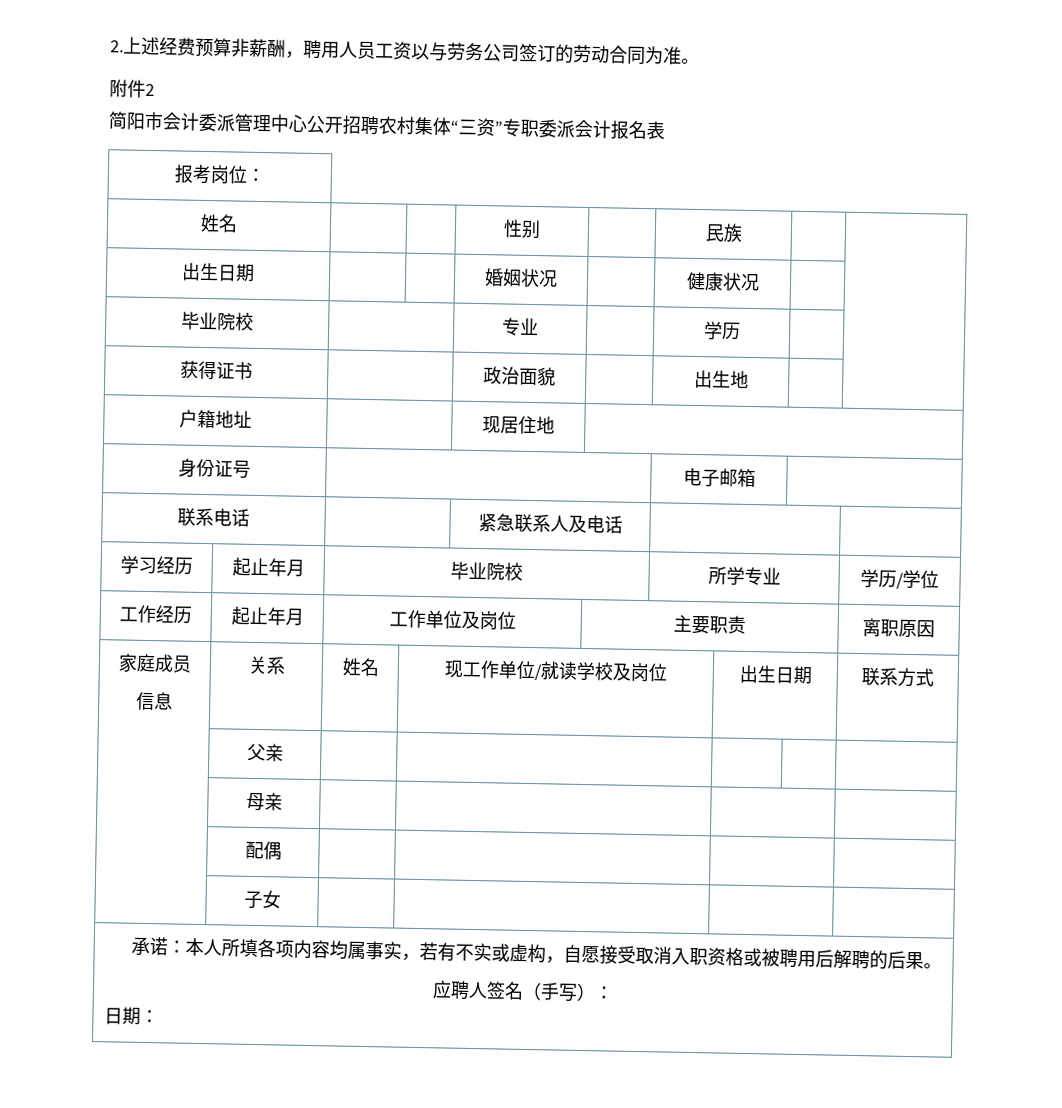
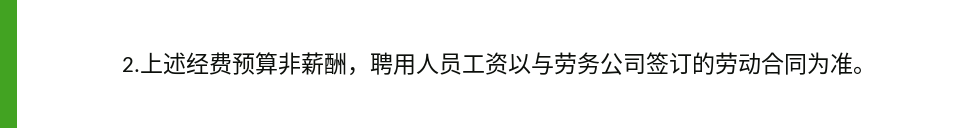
[109,79,155,98] [108,111,665,140] [174,164,266,185] [200,213,238,233] [503,219,541,240] [704,223,743,243] [181,262,255,282] [484,268,558,288] [685,271,760,292] [181,311,254,331] [502,317,539,336] [702,321,741,340] [180,360,253,380] [483,366,556,386] [693,369,749,389] [179,409,252,429] [482,415,555,435] [178,458,251,479] [682,467,756,488] [177,507,250,527] [477,513,623,534] [120,555,193,575] [231,557,305,577] [450,561,523,581] [707,566,781,586] [860,569,939,589] [119,604,192,624] [230,606,304,626] [388,609,516,630] [672,614,746,635] [862,618,935,638] [118,653,192,673] [136,691,173,711] [247,655,286,675] [341,657,380,677] [444,660,668,682] [738,664,812,685] [861,667,934,688] [246,743,284,762] [245,792,283,812] [244,841,282,861] [243,890,281,910] [131,936,943,970] [432,980,614,1002] [103,1006,159,1025] // 附件2 // 简阳市会计委派管理中心公开招聘农村集体“三资”专职委派会计报名表 // 报考岗位： // 姓名 | | | 性别 | | 民族 | | // 出生日期 | | | 婚姻状况 | | 健康状况 | | // 毕业院校 | | 专业 | | 学历 | | // 获得证书 | | 政治面貌 | | 出生地 | | // 户籍地址 | | 现居住地 | // 身份证号 | | 电子邮箱 | // 联系电话 | | 紧急联系人及电话 | | // 学习经历 | 起止年月 | 毕业院校 | 所学专业 | 学历/学位 // 工作经历 | 起止年月 | 工作单位及岗位 | 主要职责 | 离职原因 // 家庭成员 // 信息 | 关系 | 姓名 | 现工作单位/就读学校及岗位 | 出生日期 | 联系方式 // | 父亲 | | | | | // | 母亲 | | | | // | 配偶 | | | | // | 子女 | | | | // 承诺：本人所填各项内容均属事实，若有不实或虚构，自愿接受取消入职资格或被聘用后解聘的后果。 // 应聘人签名（手写）： // 日期： -> (876, 70) none

